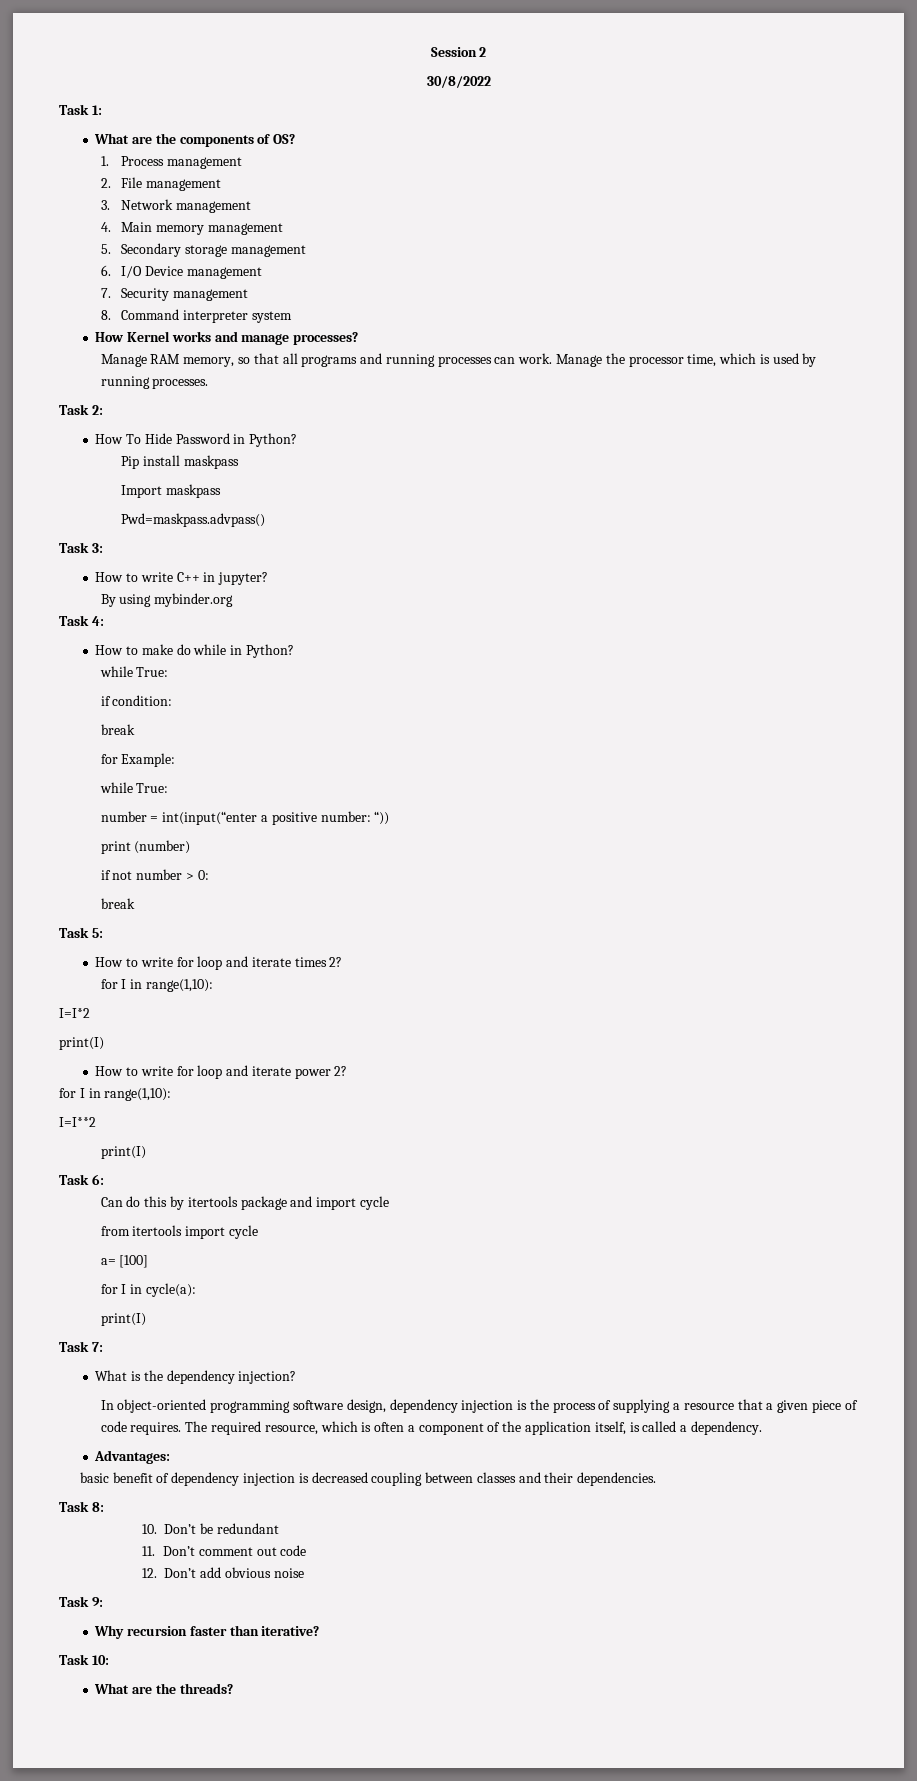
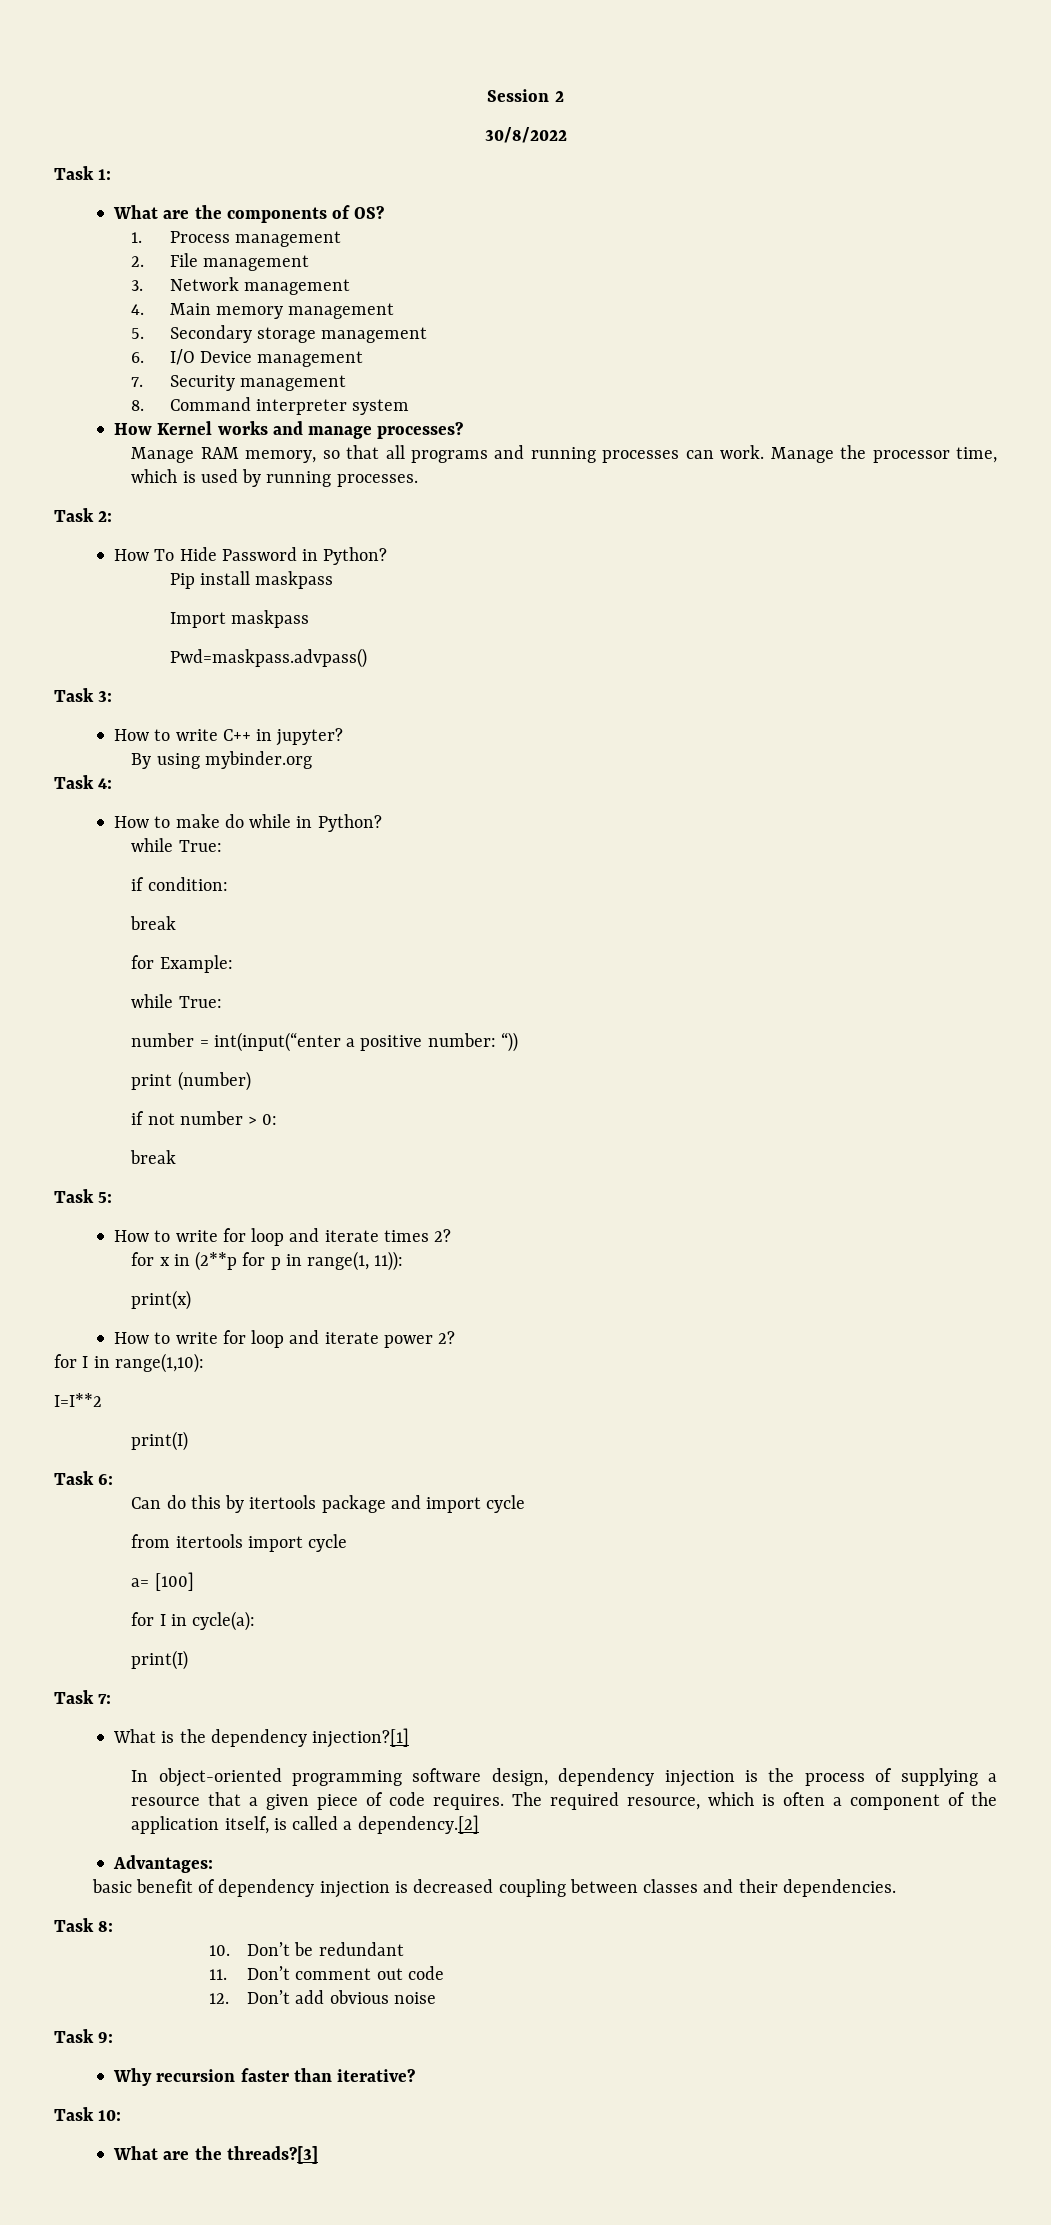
[121,979,213,992] [59,1008,90,1018] [59,1037,104,1050] I in range(1,10): // I=I*2 // print(I) -> [159,1251,404,1271] [131,1290,192,1310] x in (2**p for p in range(1, 11)): // print(x)
[238,1371,297,1384] injection? -> [312,1728,410,1748] injection?[1]
[690,1421,762,1435] dependency. -> [357,1815,479,1834] dependency.[2]
[179,1683,233,1694] threads? -> [226,2146,318,2164] threads?[3]

